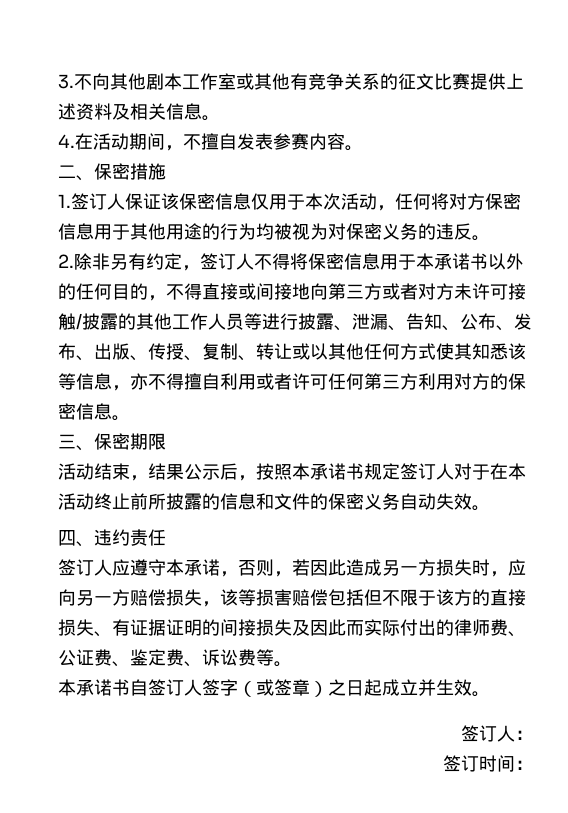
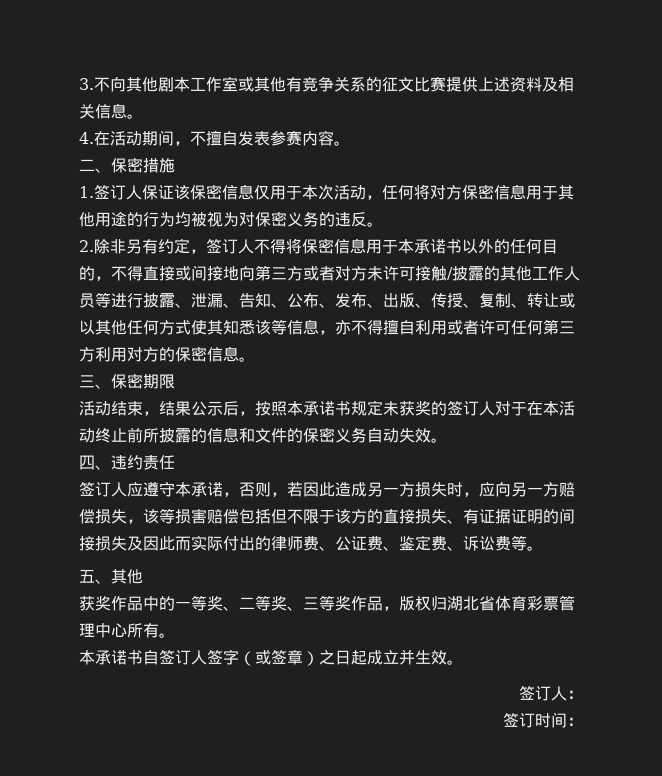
(400, 471) none -> [383,401,447,416] 未获奖的
(292, 664) none -> [79,569,143,584] [79,595,575,611] [79,623,175,638] // 五、其他 // 获奖作品中的一等奖、二等奖、三等奖作品，版权归湖北省体育彩票管理中心所有。

